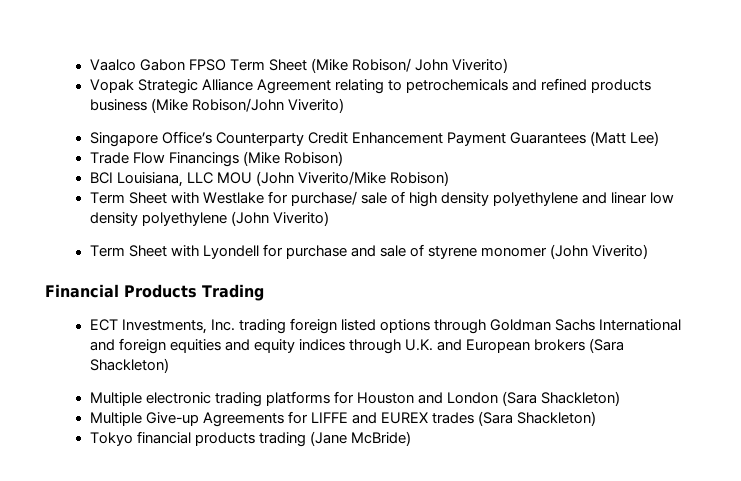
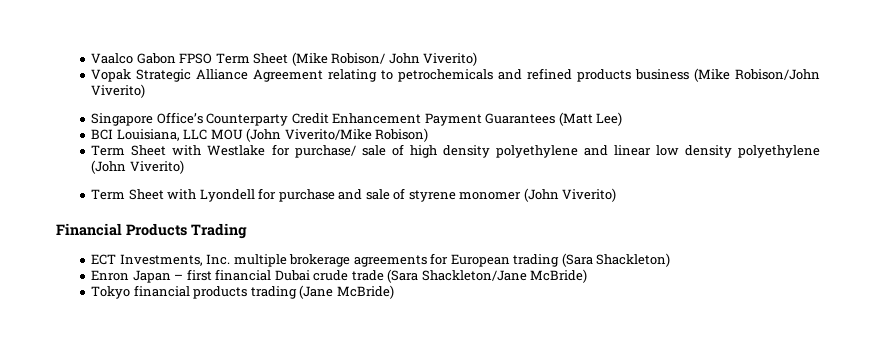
[89,151,343,167] // Trade Flow Financings (Mike Robison) -> (623, 119) none
[238,318,682,334] [89,338,625,354] [89,358,169,373] [89,391,621,407] [89,411,597,427] trading foreign listed options through Goldman Sachs International and foreign equities and equity indices through U.K. and European brokers (Sara Shackleton) // Multiple electronic trading platforms for Houston and London (Sara Shackleton) // Multiple Give-up Agreements for LIFFE and EUREX trades (Sara Shackleton) -> [233,253,671,267] [91,269,588,283] multiple brokerage agreements for European trading (Sara Shackleton) // Enron Japan – first financial Dubai crude trade (Sara Shackleton/Jane McBride)

